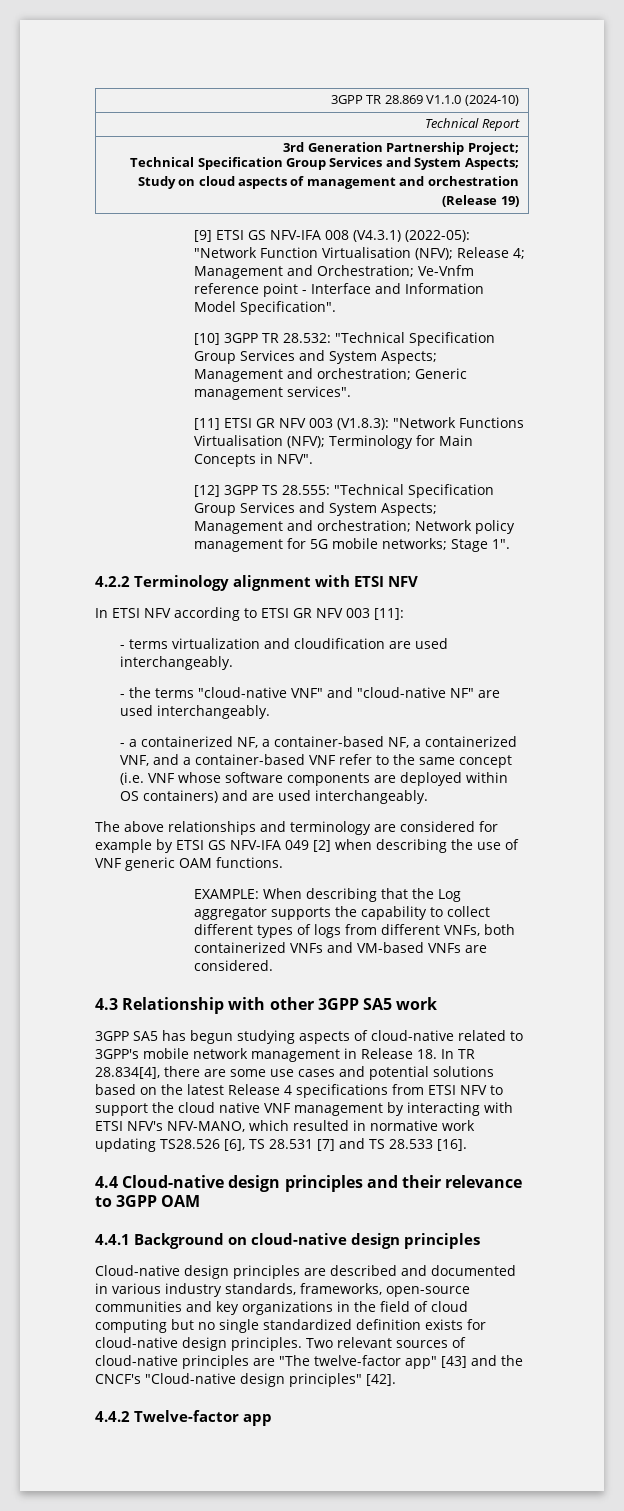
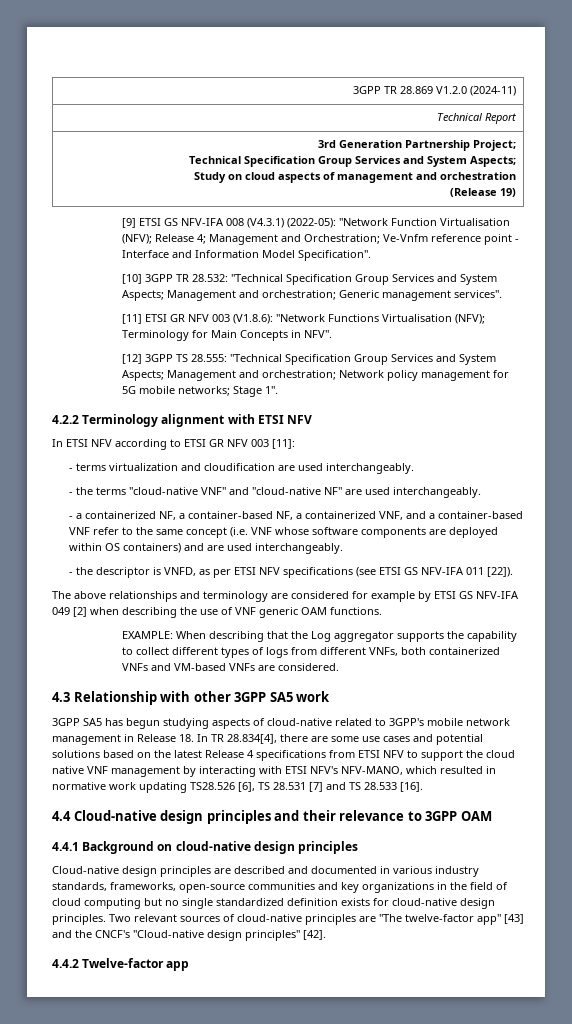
[426,95,519,106] V1.1.0 (2024-10) -> [436,86,517,96] V1.2.0 (2024-11)
[336,418,389,430] (V1.8.3): -> [232,314,273,324] (V1.8.6):
(428, 797) none -> [69,567,514,578] // - the descriptor is VNFD, as per ETSI NFV specifications (see ETSI GS NFV-IFA 011 [22]).

